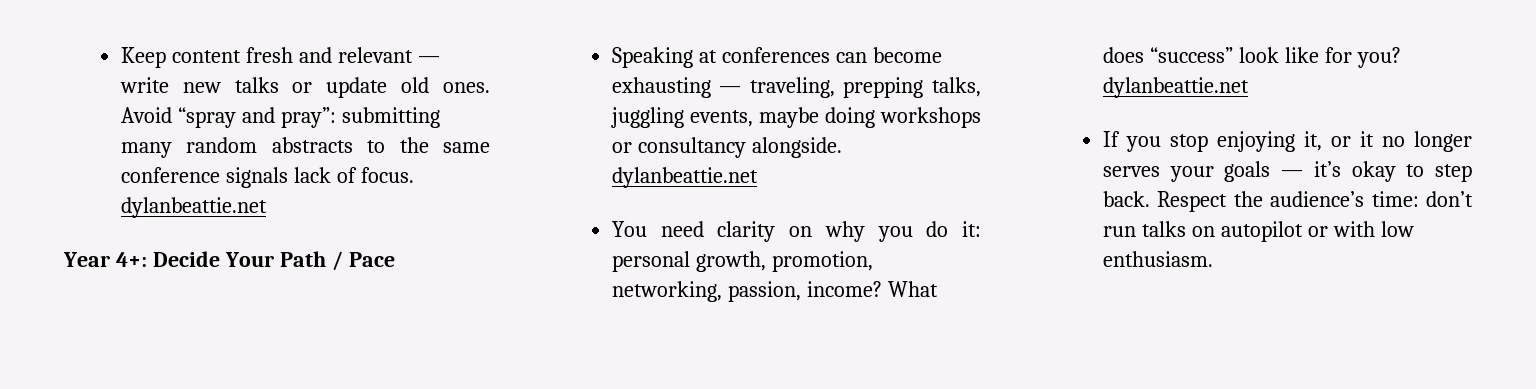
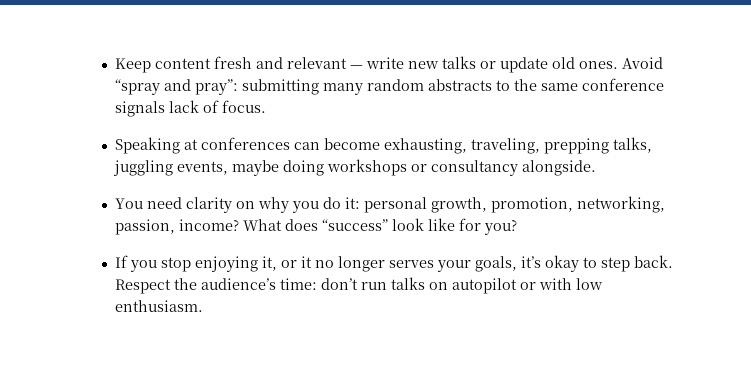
[120,197,267,218] [63,251,395,271] dylanbeattie.net // Year 4+: Decide Your Path / Pace -> (266, 106) none
[611,77,742,98] exhausting — -> [383,138,467,154] exhausting,
[611,167,758,188] dylanbeattie.net -> (596, 168) none
[1102,77,1249,98] dylanbeattie.net -> (517, 227) none
[1224,161,1304,182] goals — -> [474,256,517,272] goals,

